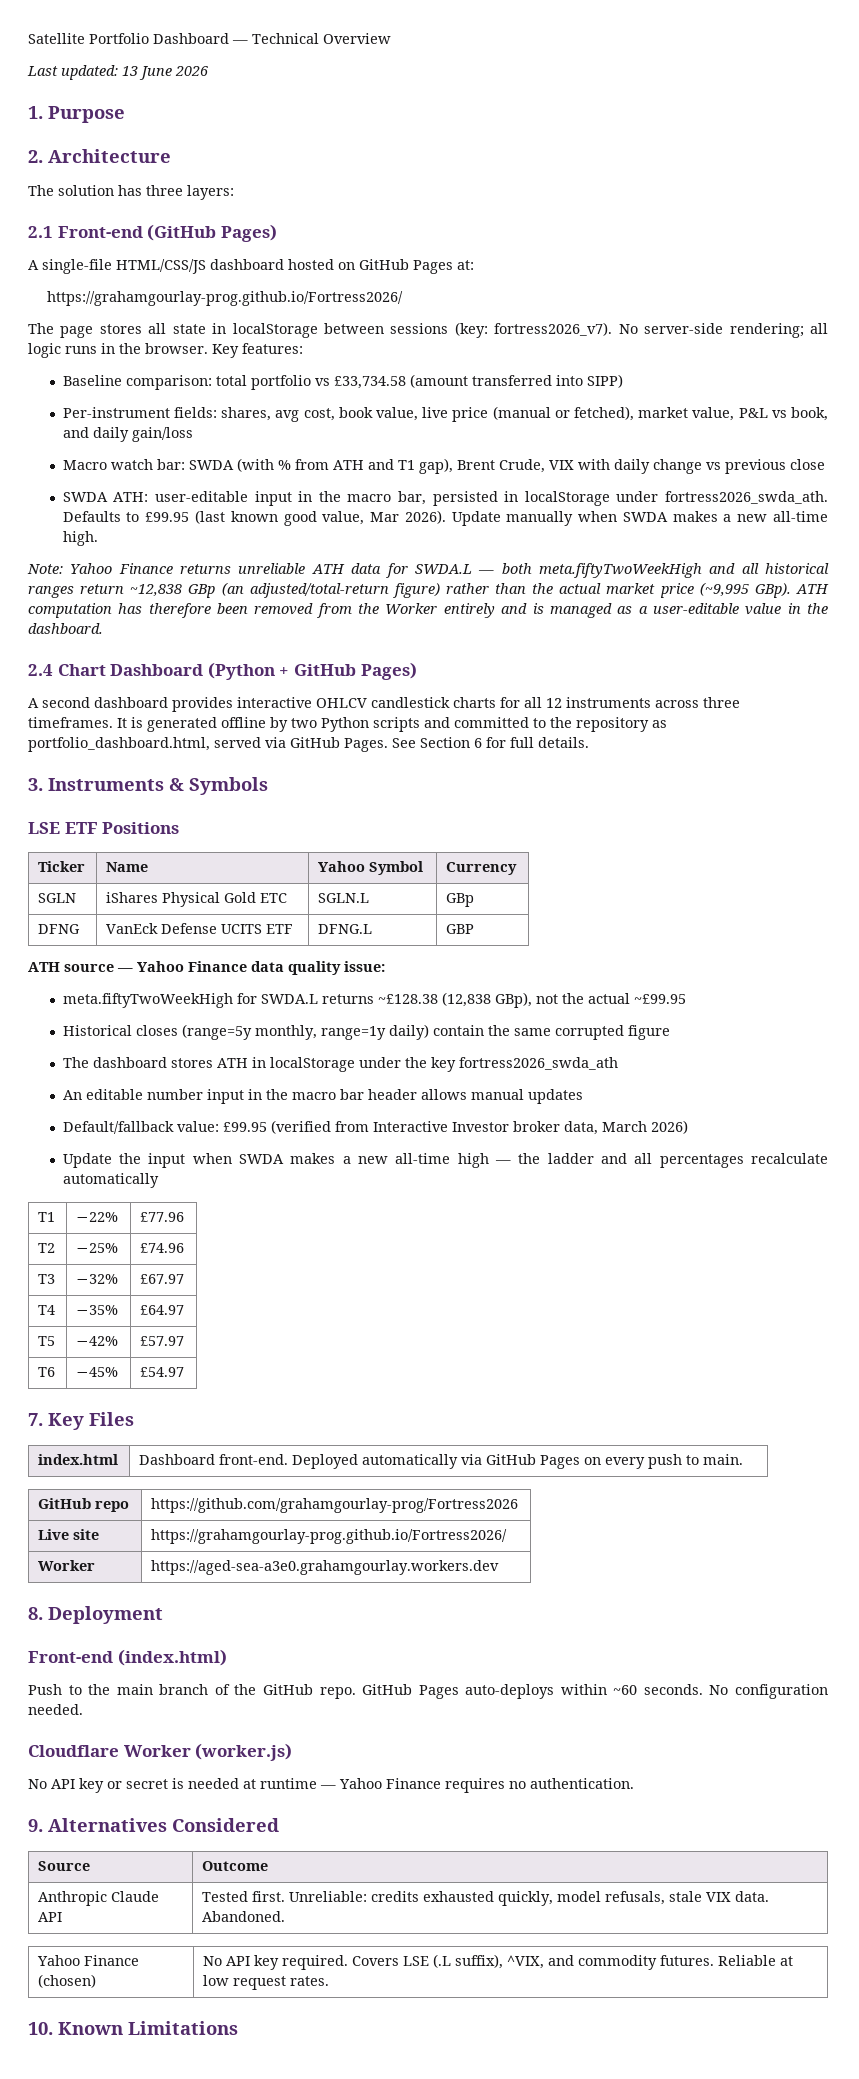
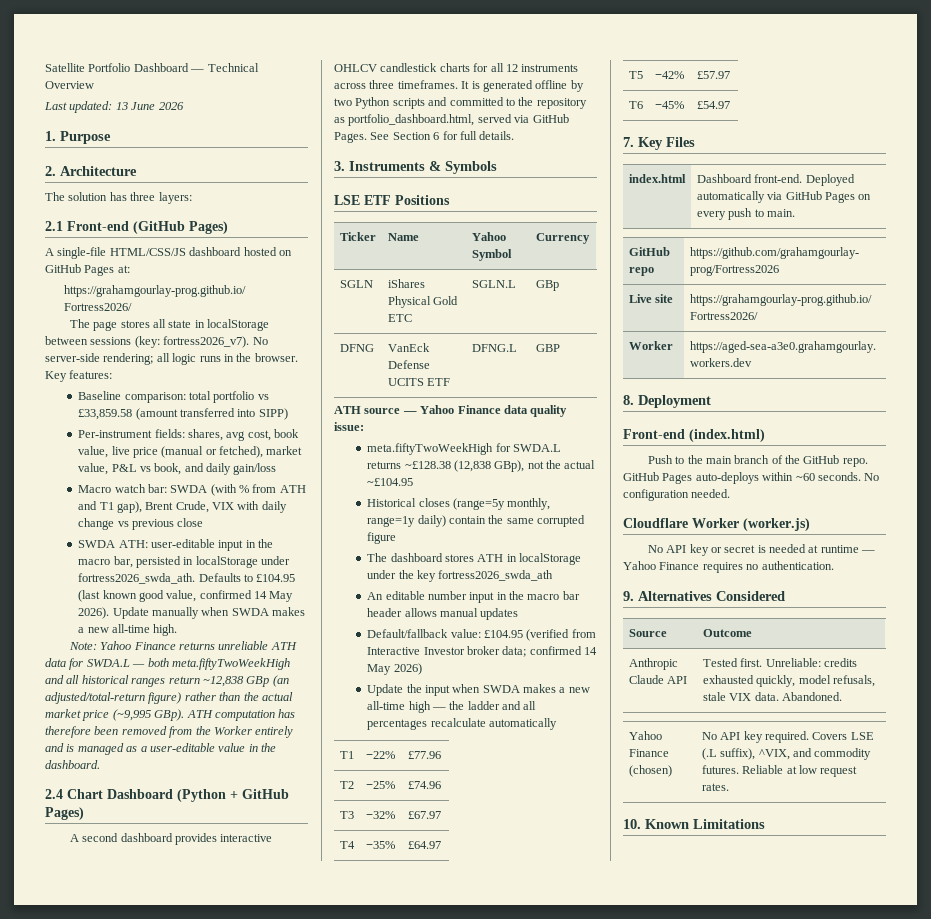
[333,376,406,389] £33,734.58 -> [78,409,133,420] £33,859.58
[145,512,190,522] £99.95 -> [256,574,296,582] £104.95
[370,512,400,522] Mar -> [199,590,294,602] confirmed 14 May
[633,994,686,1004] ~£99.95 -> [367,478,414,486] ~£104.95
[222,1122,267,1132] £99.95 -> [483,630,523,638] £104.95
[563,1121,647,1135] data, March -> [502,646,598,657] [367,664,392,675] data; confirmed 14 May

